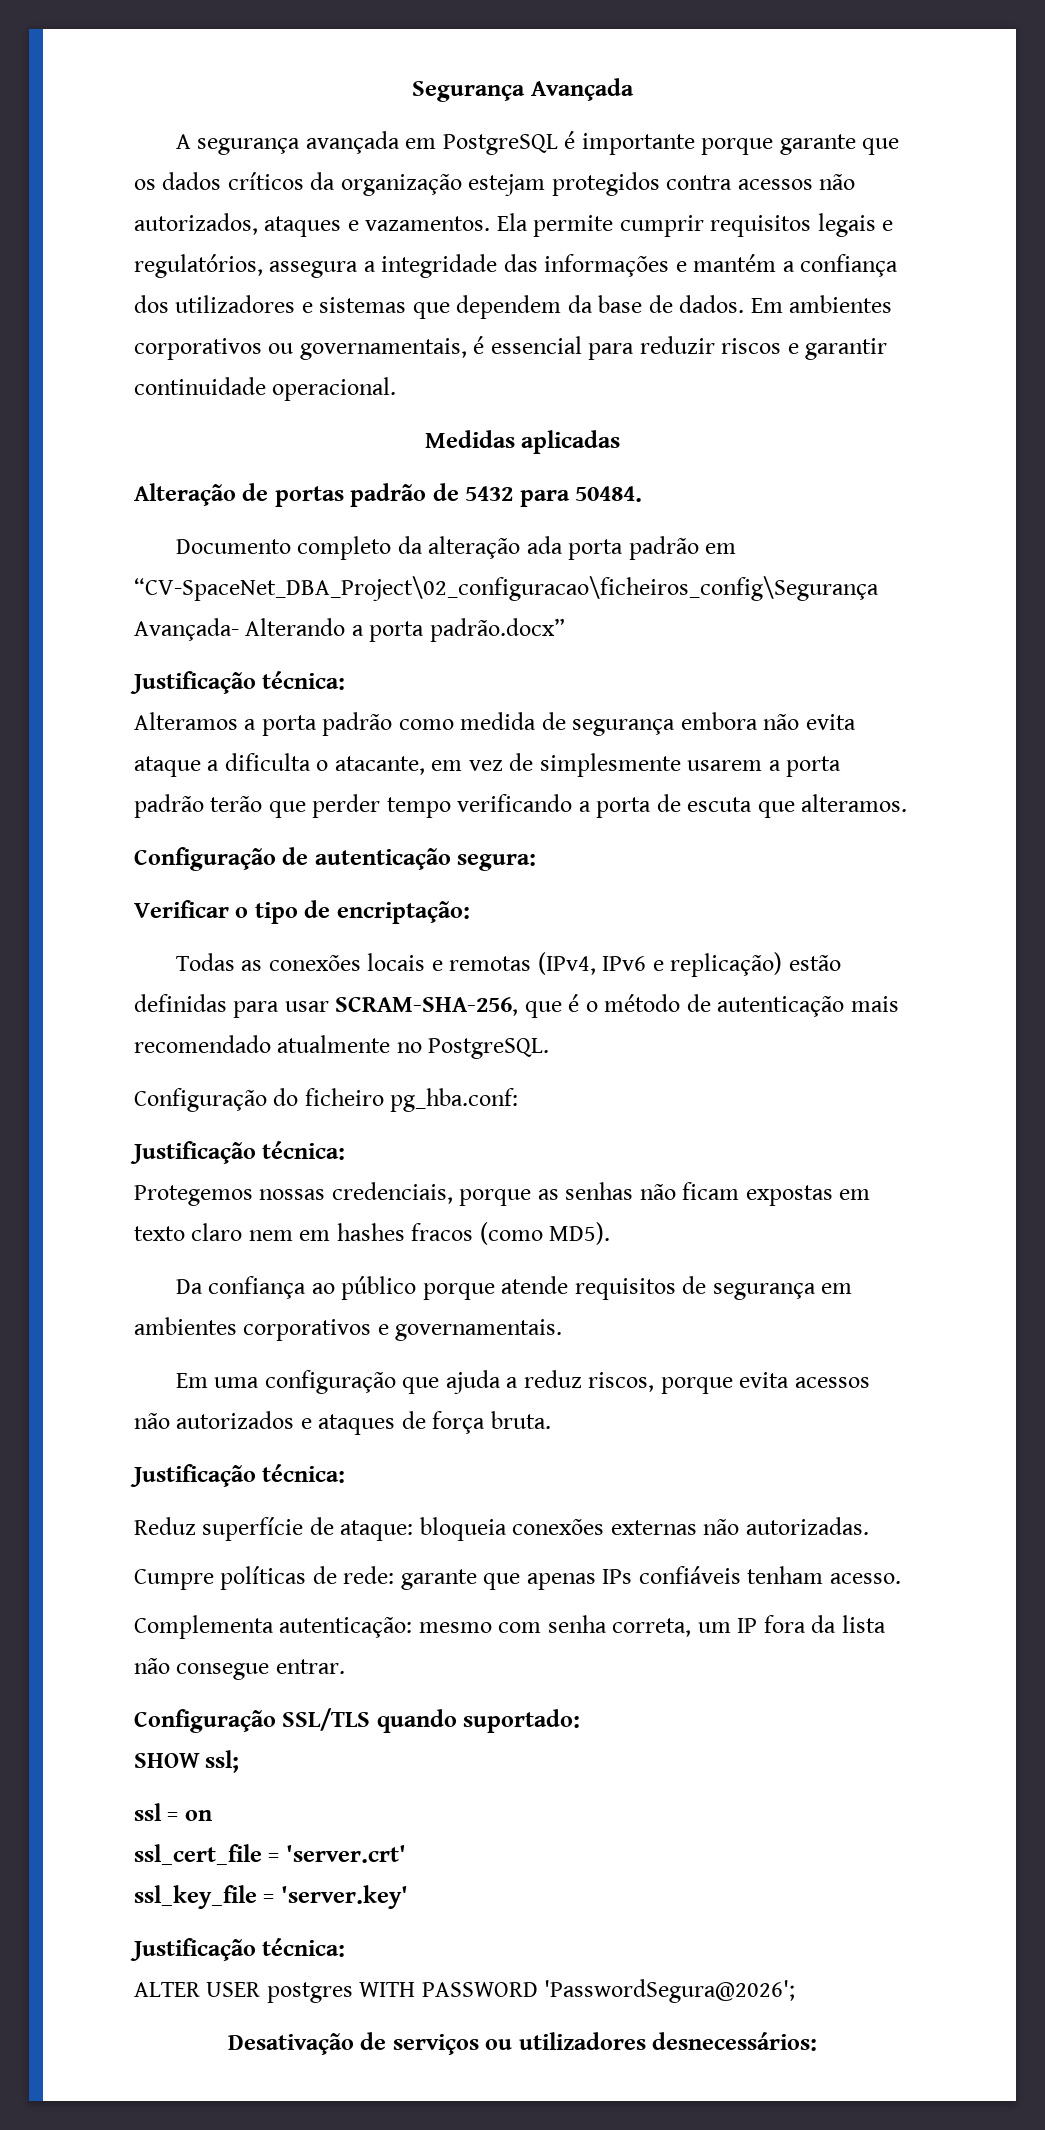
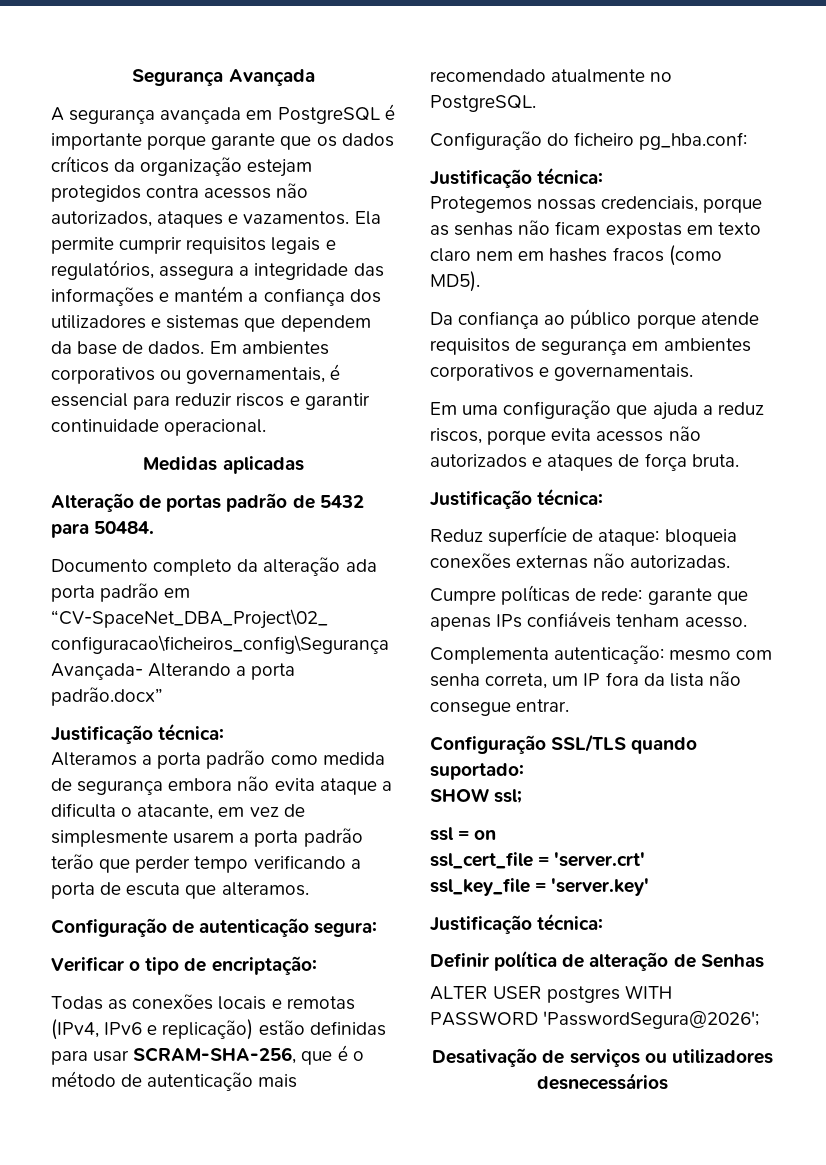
(346, 1947) none -> [430,950,764,971] // Definir política de alteração de Senhas
[652,2032,818,2051] desnecessários: -> [537,1073,668,1090] desnecessários

